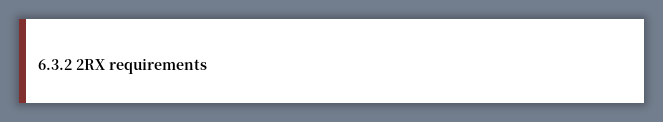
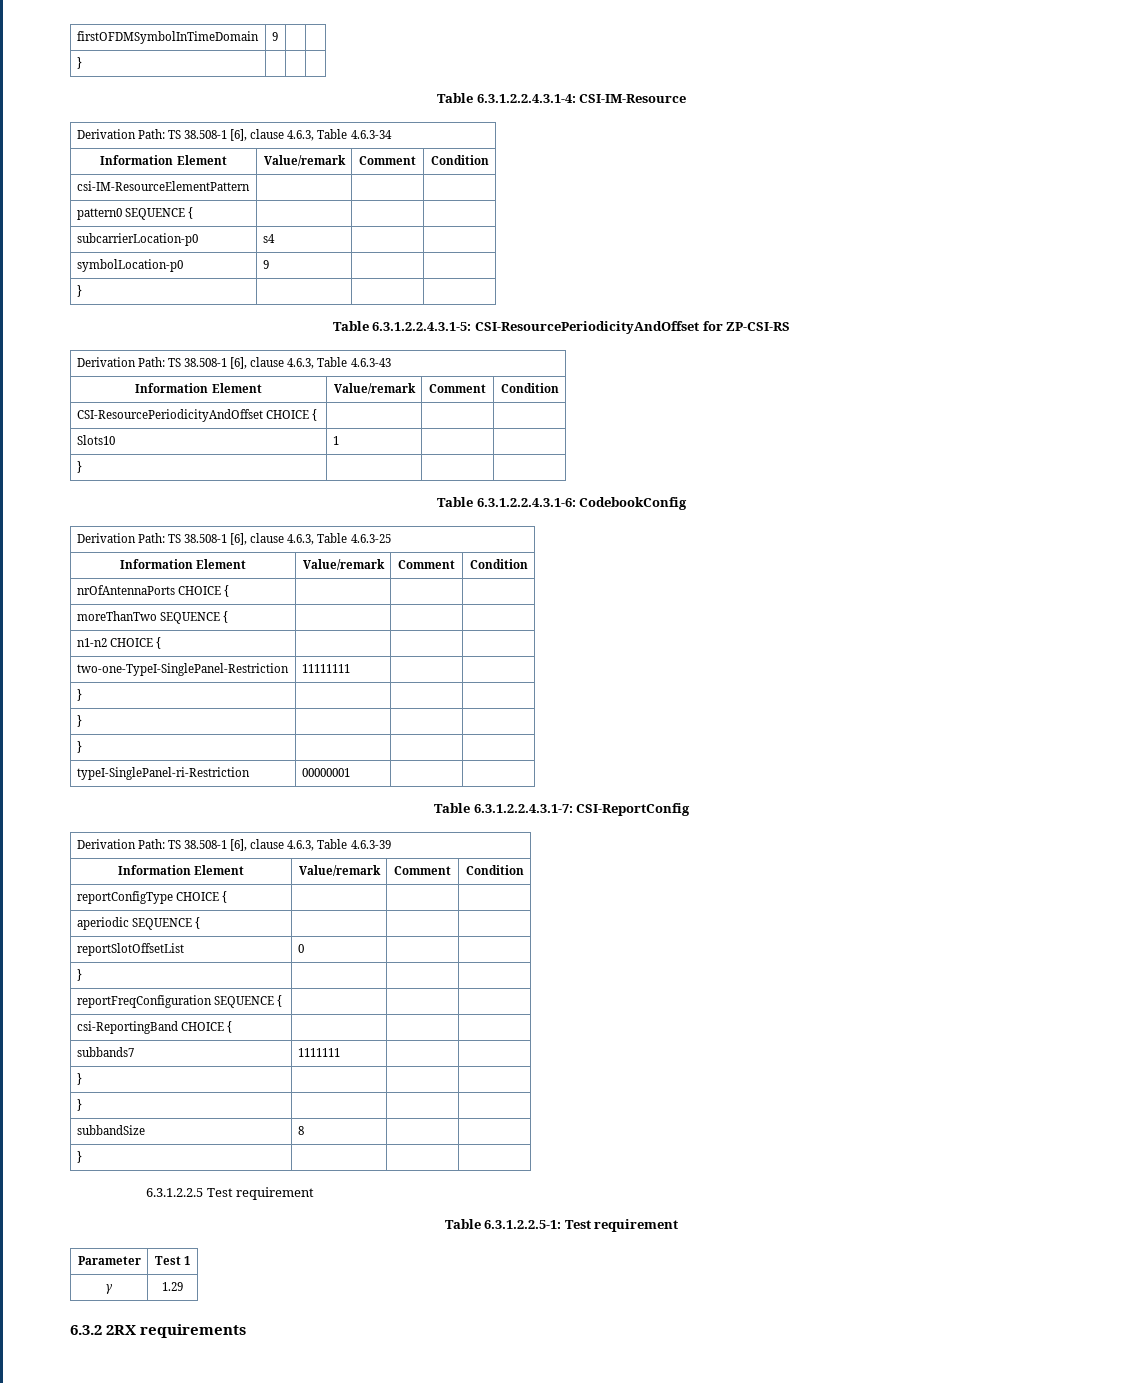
(38, 64) none -> [76,31,259,44] [271,32,278,41] [76,57,82,69] [436,93,687,103] [76,129,392,141] [100,155,227,165] [263,155,346,166] [359,156,416,165] [430,155,489,165] [76,181,250,191] [76,207,193,220] [76,233,198,246] [262,234,275,243] [76,259,183,272] [262,260,269,269] [76,285,82,297] [332,321,791,334] [76,357,391,369] [135,383,262,393] [333,383,416,394] [429,384,486,393] [500,383,559,393] [76,409,317,422] [76,435,115,445] [332,436,339,445] [76,461,82,473] [436,497,688,510] [76,533,391,545] [119,559,247,569] [302,559,385,570] [398,560,455,569] [469,559,528,569] [76,585,229,597] [76,611,228,624] [76,637,161,649] [76,663,289,676] [301,664,350,673] [76,689,82,701] [76,715,82,727] [76,741,82,753] [76,767,250,780] [301,768,350,777] [433,803,691,816] [76,839,391,851] [117,865,245,875] [298,865,381,876] [394,866,451,875] [465,865,524,875] [76,891,227,904] [76,917,200,930] [76,943,184,956] [297,944,304,953] [76,969,82,981] [76,995,282,1008] [76,1021,232,1034] [76,1047,134,1057] [297,1048,340,1057] [76,1073,82,1085] [76,1099,82,1111] [76,1125,145,1135] [297,1126,304,1135] [76,1151,82,1163] [146,1187,315,1200] [444,1219,679,1232] [77,1256,141,1265] [154,1256,191,1265] [106,1284,112,1294] [162,1282,183,1291] firstOFDMSymbolInTimeDomain | 9 | | // } | | | // Table 6.3.1.2.2.4.3.1-4: CSI-IM-Resource // Derivation Path: TS 38.508-1 [6], clause 4.6.3, Table 4.6.3-34 // Information Element | Value/remark | Comment | Condition // csi-IM-ResourceElementPattern | | | // pattern0 SEQUENCE { | | | // subcarrierLocation-p0 | s4 | | // symbolLocation-p0 | 9 | | // } | | | // Table 6.3.1.2.2.4.3.1-5: CSI-ResourcePeriodicityAndOffset for ZP-CSI-RS // Derivation Path: TS 38.508-1 [6], clause 4.6.3, Table 4.6.3-43 // Information Element | Value/remark | Comment | Condition // CSI-ResourcePeriodicityAndOffset CHOICE { | | | // Slots10 | 1 | | // } | | | // Table 6.3.1.2.2.4.3.1-6: CodebookConfig // Derivation Path: TS 38.508-1 [6], clause 4.6.3, Table 4.6.3-25 // Information Element | Value/remark | Comment | Condition // nrOfAntennaPorts CHOICE { | | | // moreThanTwo SEQUENCE { | | | // n1-n2 CHOICE { | | | // two-one-TypeI-SinglePanel-Restriction | 11111111 | | // } | | | // } | | | // } | | | // typeI-SinglePanel-ri-Restriction | 00000001 | | // Table 6.3.1.2.2.4.3.1-7: CSI-ReportConfig // Derivation Path: TS 38.508-1 [6], clause 4.6.3, Table 4.6.3-39 // Information Element | Value/remark | Comment | Condition // reportConfigType CHOICE { | | | // aperiodic SEQUENCE { | | | // reportSlotOffsetList | 0 | | // } | | | // reportFreqConfiguration SEQUENCE { | | | // csi-ReportingBand CHOICE { | | | // subbands7 | 1111111 | | // } | | | // } | | | // subbandSize | 8 | | // } | | | // 6.3.1.2.2.5 Test requirement // Table 6.3.1.2.2.5-1: Test requirement // Parameter | Test 1 // γ | 1.29 //

